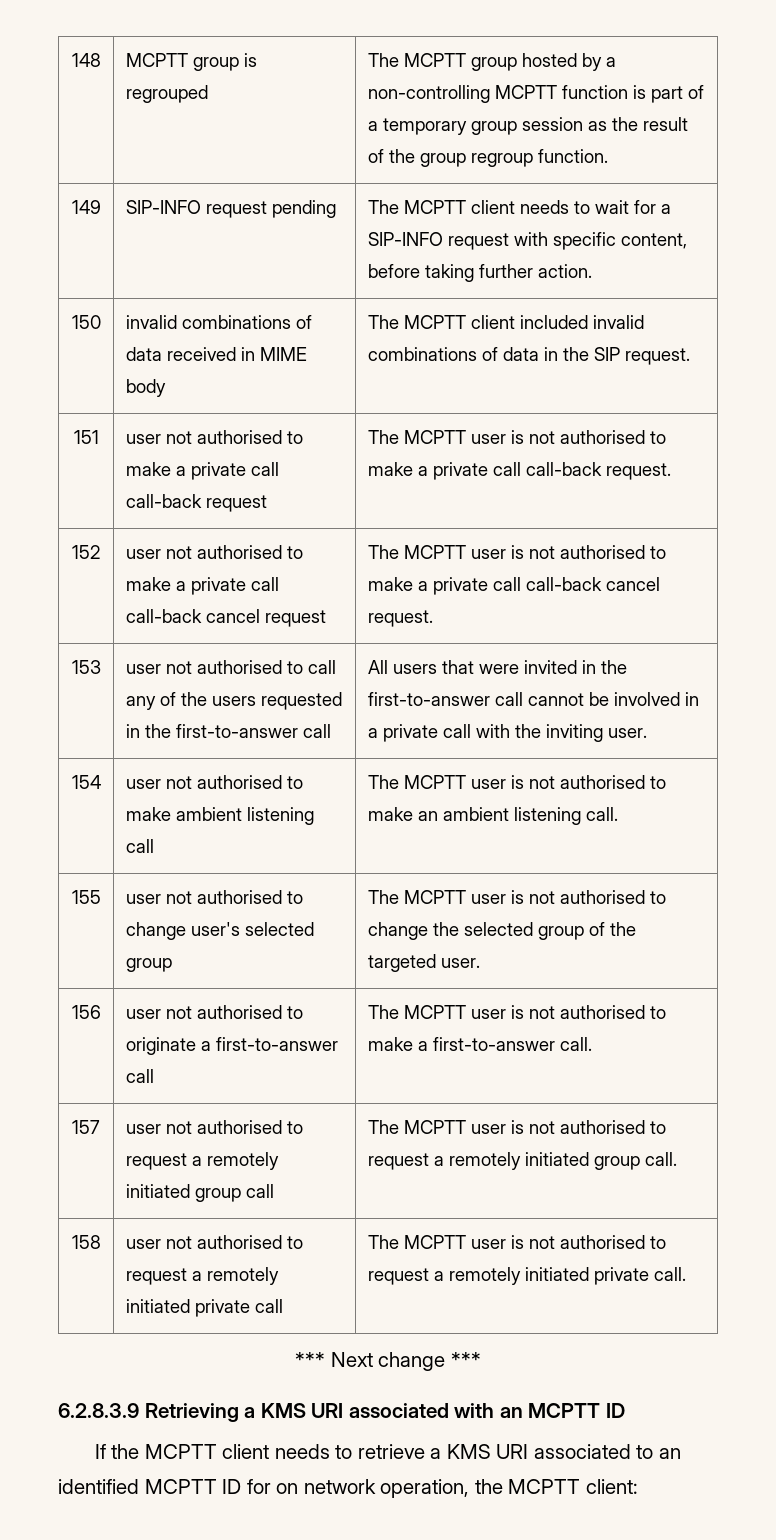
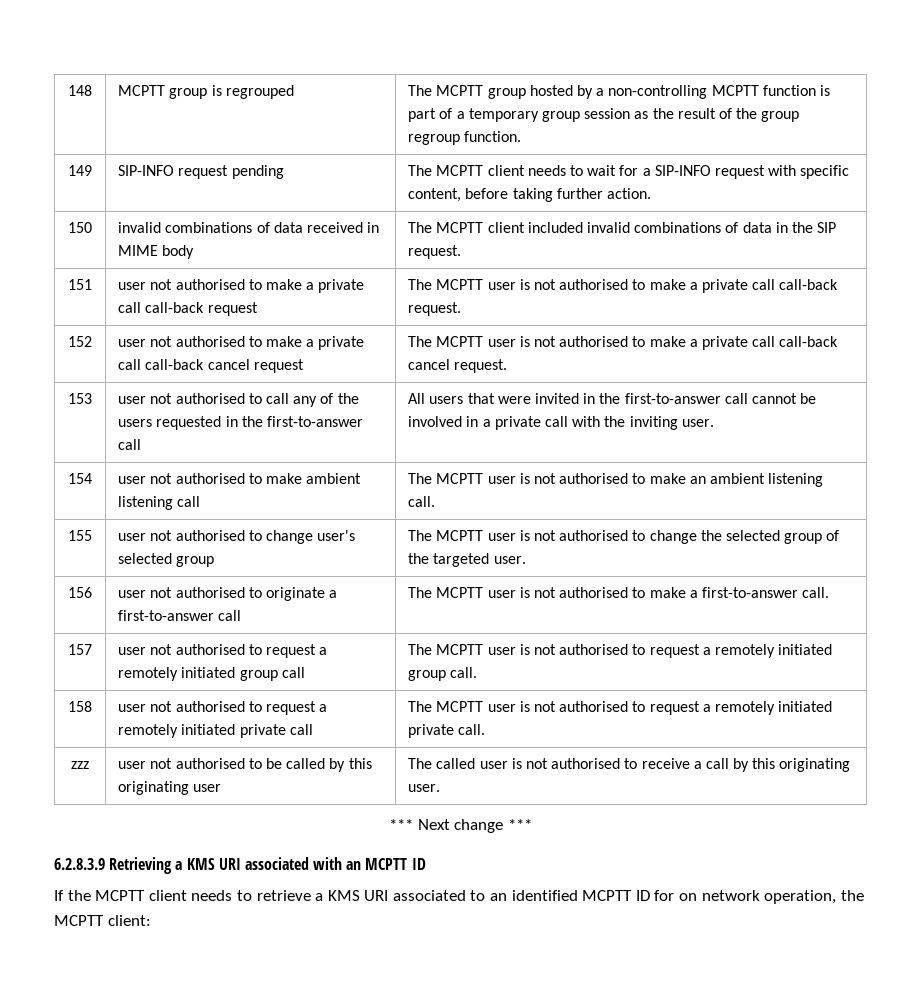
(686, 1274) none -> [71,761,89,769] [118,758,372,772] [118,781,222,795] [408,758,851,772] [408,784,441,792] // zzz | user not authorised to be called by this originating user | The called user is not authorised to receive a call by this originating user.

